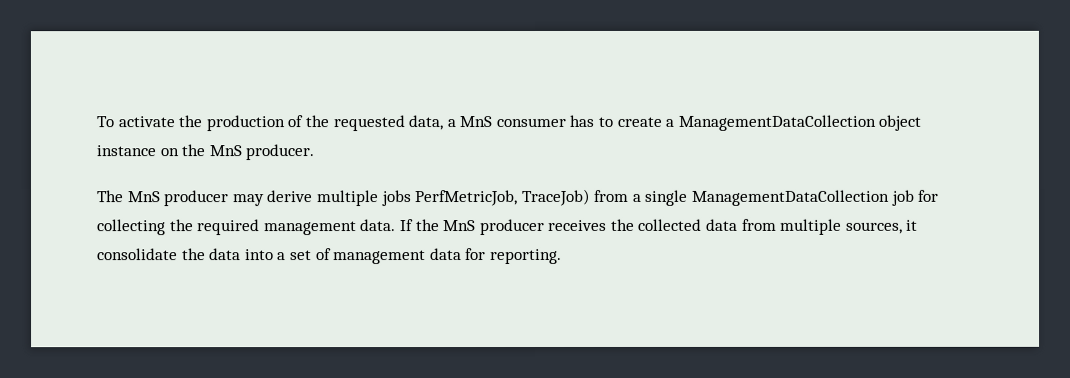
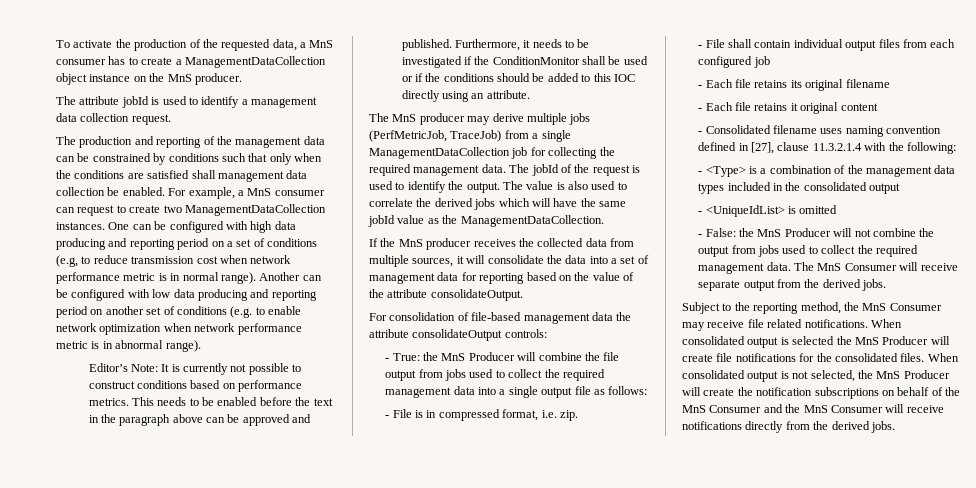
(315, 152) none -> [56,96,317,108] [56,113,171,125] [56,136,325,148] [56,153,322,165] [56,170,308,182] [56,187,325,199] [56,204,326,216] [56,221,296,233] [56,238,317,250] [56,255,292,267] [56,272,322,284] [56,289,317,301] [56,306,301,318] [56,323,302,335] [56,340,201,352] [88,363,302,375] [88,380,303,392] [88,397,333,406] [88,414,312,426] [401,39,590,51] [401,56,648,68] [401,73,635,82] [401,90,530,102] // The attribute jobId is used to identify a management data collection request. // The production and reporting of the management data can be constrained by conditions such that only when the conditions are satisfied shall management data collection be enabled. For example, a MnS consumer can request to create two ManagementDataCollection instances. One can be configured with high data producing and reporting period on a set of conditions (e.g, to reduce transmission cost when network performance metric is in normal range). Another can be configured with low data producing and reporting period on another set of conditions (e.g. to enable network optimization when network performance metric is in abnormal range). // Editor’s Note: It is currently not possible to construct conditions based on performance metrics. This needs to be enabled before the text in the paragraph above can be approved and published. Furthermore, it needs to be investigated if the ConditionMonitor shall be used or if the conditions should be added to this IOC directly using an attribute.
[415,190,519,207] PerfMetricJob, -> [369,130,447,142] (PerfMetricJob,
(397, 225) none -> [509,164,640,176] [369,181,627,193] [369,198,626,210] [368,215,604,227] The jobId of the request is used to identify the output. The value is also used to correlate the derived jobs which will have the same jobId value as the ManagementDataCollection. //
(919, 225) none -> [466,255,486,264] will
[489,248,562,265] reporting. -> [479,272,634,284] [369,289,523,301] [369,312,632,324] [369,329,547,341] [385,352,620,361] [385,369,605,381] [385,386,648,398] [385,409,578,421] [698,39,956,51] [698,56,770,68] [698,79,890,91] [698,102,878,114] [698,125,942,137] [698,142,956,154] [698,165,956,177] [698,182,901,194] [698,205,838,217] [698,228,935,237] [698,245,918,257] [698,262,958,274] [698,279,887,291] [682,302,942,314] [682,319,902,331] [682,336,950,348] [682,353,959,362] [682,370,950,382] [682,387,960,399] [682,404,944,413] [682,421,895,433] reporting based on the value of the attribute consolidateOutput. // For consolidation of file-based management data the attribute consolidateOutput controls: // - True: the MnS Producer will combine the file output from jobs used to collect the required management data into a single output file as follows: // - File is in compressed format, i.e. zip. // - File shall contain individual output files from each configured job // - Each file retains its original filename // - Each file retains it original content // - Consolidated filename uses naming convention defined in [27], clause 11.3.2.1.4 with the following: // - <Type> is a combination of the management data types included in the consolidated output // - <UniqueIdList> is omitted // - False: the MnS Producer will not combine the output from jobs used to collect the required management data. The MnS Consumer will receive separate output from the derived jobs. // Subject to the reporting method, the MnS Consumer may receive file related notifications. When consolidated output is selected the MnS Producer will create file notifications for the consolidated files. When consolidated output is not selected, the MnS Producer will create the notification subscriptions on behalf of the MnS Consumer and the MnS Consumer will receive notifications directly from the derived jobs.

